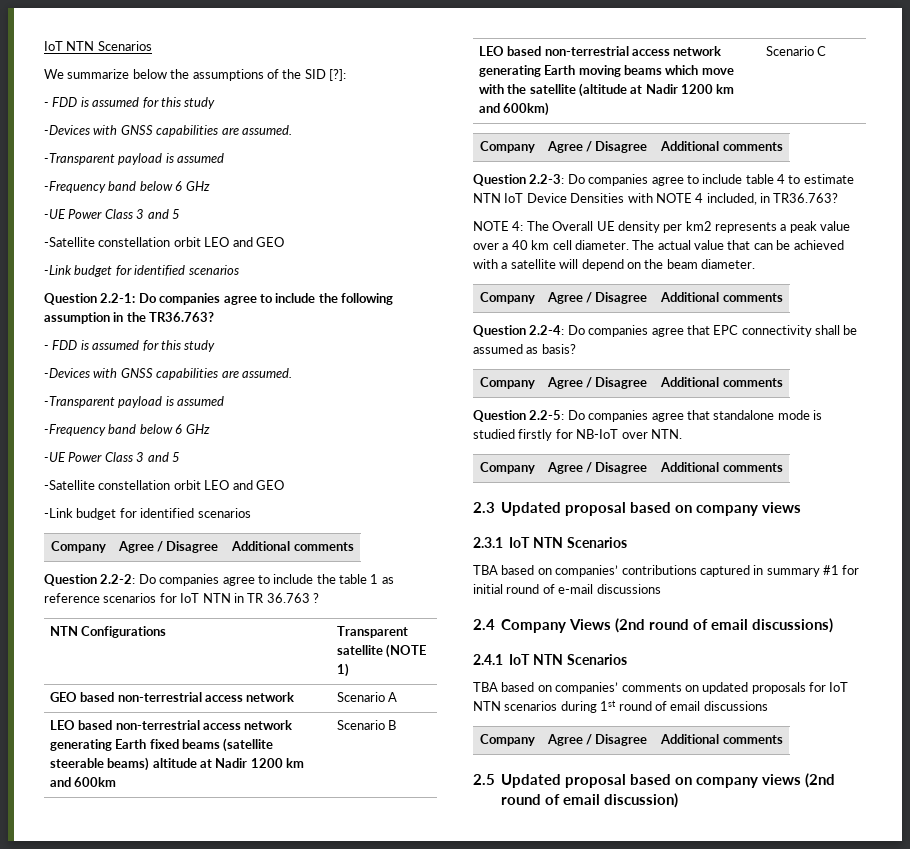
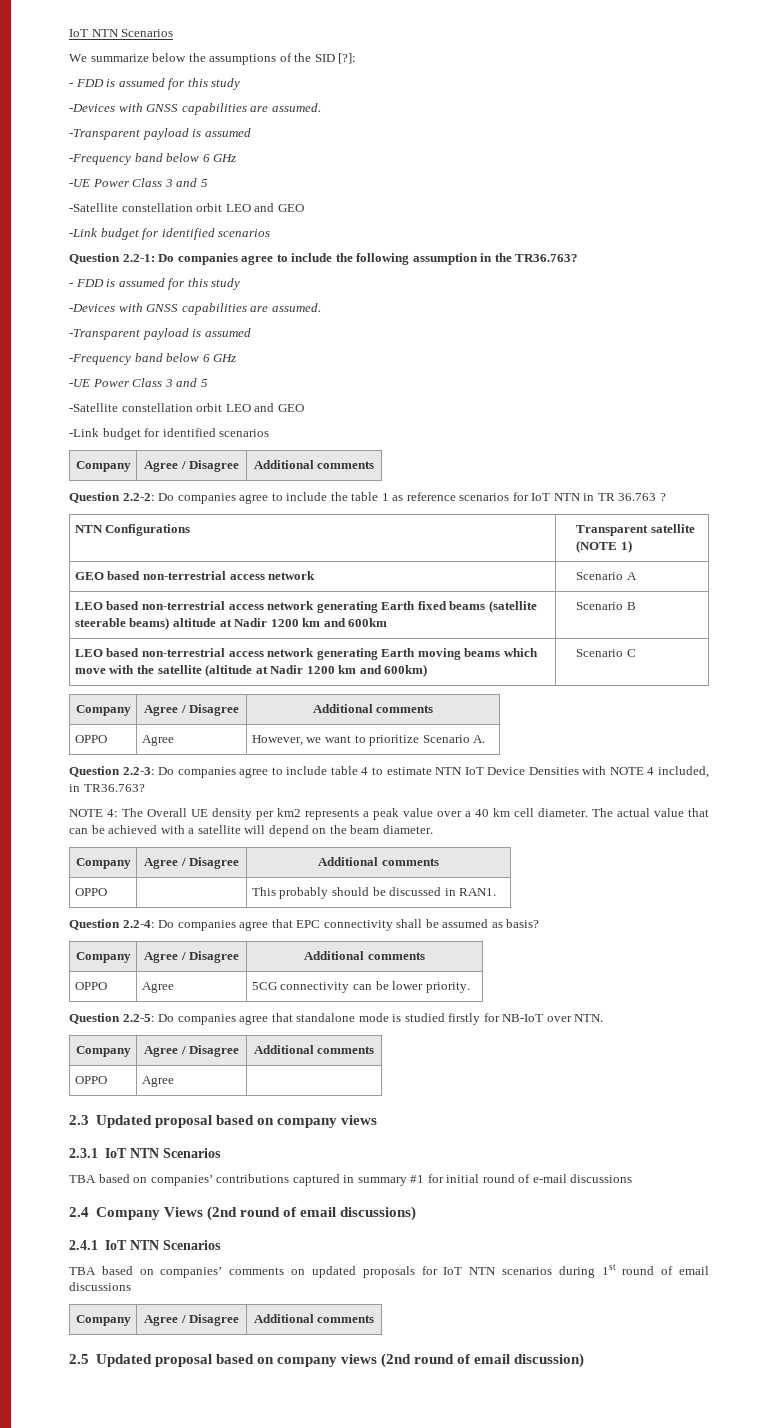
(783, 146) none -> [74,735,107,743] [141,735,174,746] [251,735,486,746] // OPPO | Agree | However, we want to prioritize Scenario A.
(783, 297) none -> [74,888,107,896] [251,887,497,899] // OPPO | | This probably should be discussed in RAN1.
(783, 382) none -> [74,982,107,990] [141,982,174,993] [251,981,470,993] // OPPO | Agree | 5CG connectivity can be lower priority.
(783, 467) none -> [74,1076,107,1084] [141,1076,174,1087] // OPPO | Agree |

